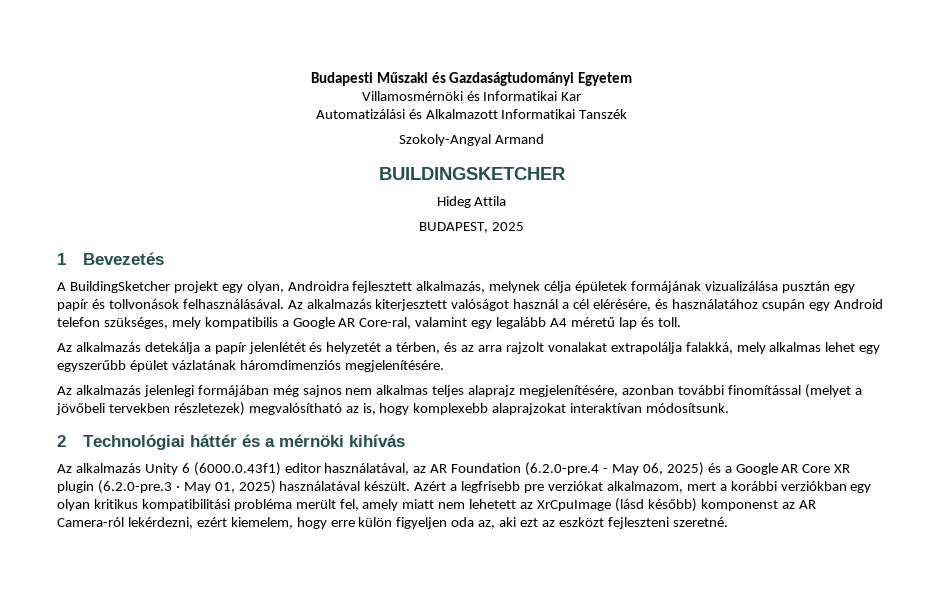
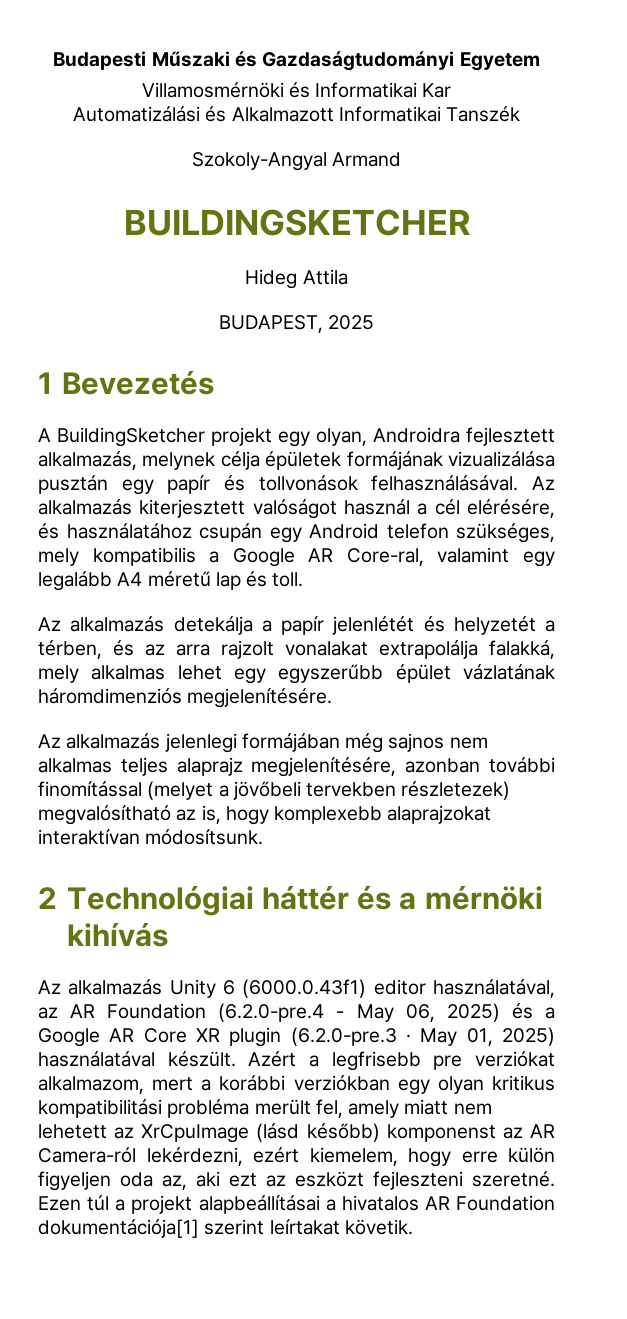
(728, 522) none -> [38,1195,555,1214] [38,1219,413,1238] Ezen túl a projekt alapbeállításai a hivatalos AR Foundation dokumentációja[1] szerint leírtakat követik.

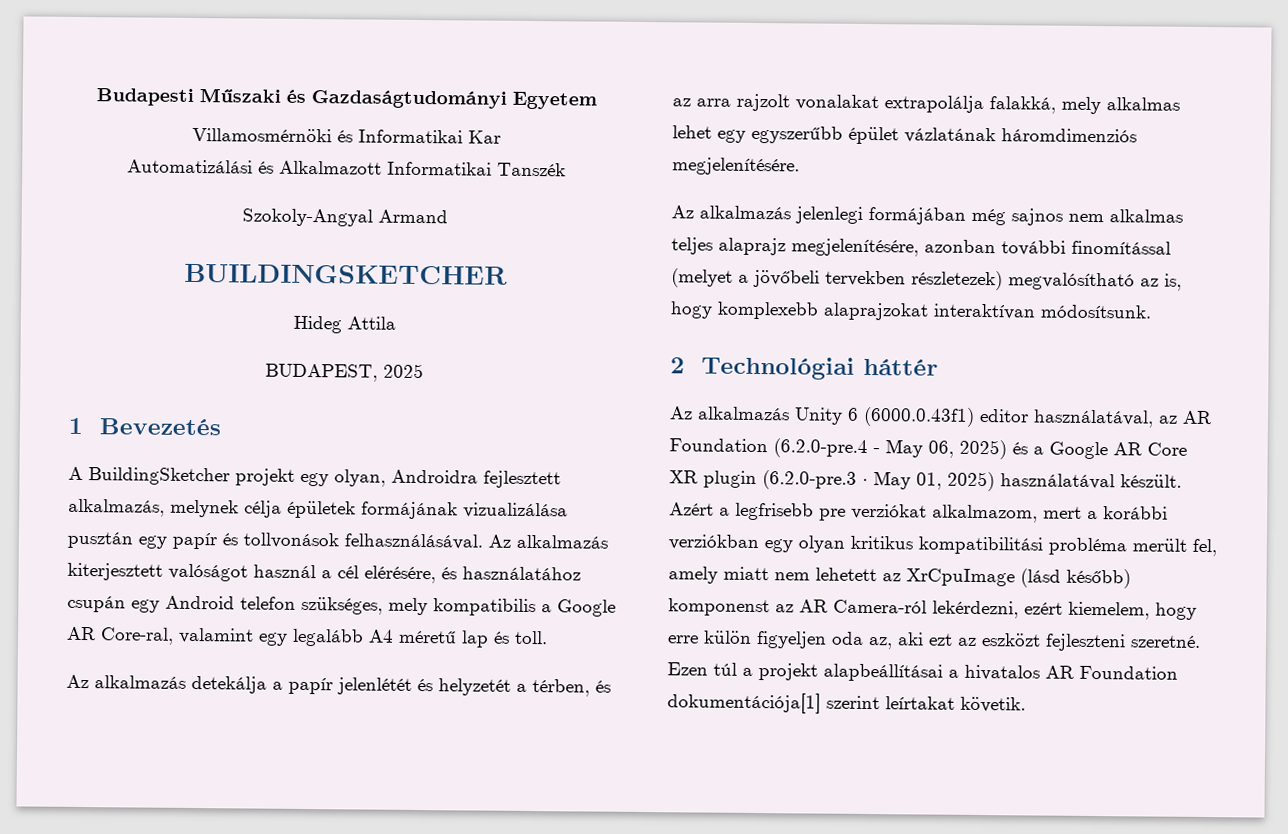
[357,885,543,910] [66,922,168,947] és a mérnöki kihívás -> (939, 367) none

